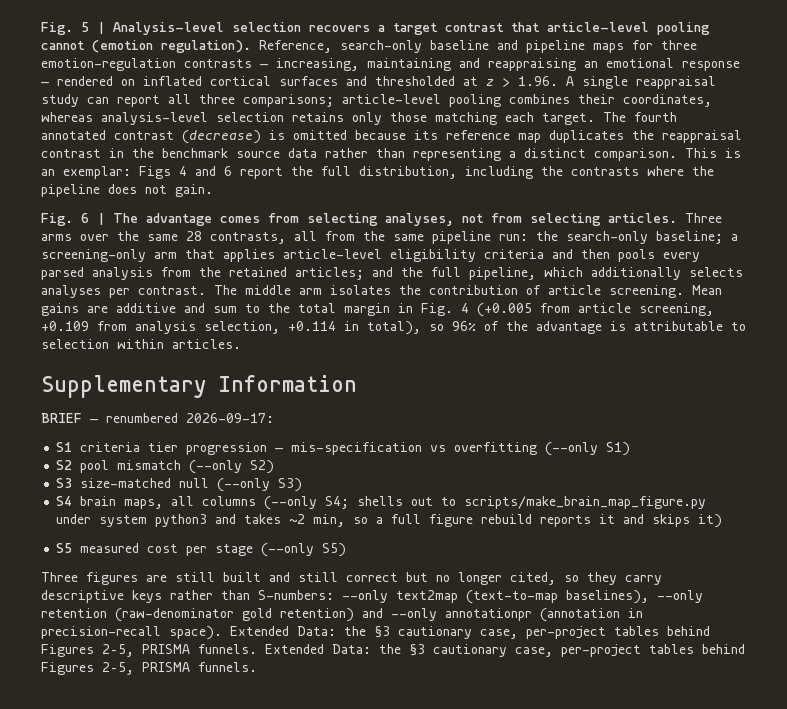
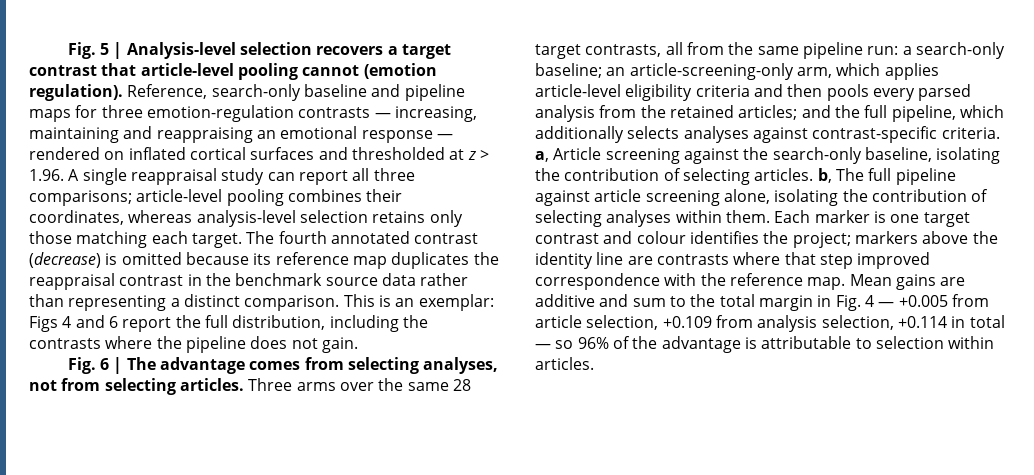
(202, 236) none -> [535,44,581,59] target
[536,231,558,241] the -> [902,46,912,55] a
[731,234,738,241] [41,249,215,262] a screening-only arm that -> [606,63,881,80] an article-screening-only arm, which
[109,285,684,298] per contrast. The middle arm isolates the contribution of article screening. -> [752,126,1000,143] [535,147,1001,164] [535,168,956,185] [535,189,989,206] [535,210,970,227] [535,231,998,248] [535,252,931,269] [535,273,846,290] against contrast-specific criteria. a, Article screening against the search-only baseline, isolating the contribution of selecting articles. b, The full pipeline against article screening alone, isolating the contribution of selecting analyses within them. Each marker is one target contrast and colour identifies the project; markers above the identity line are contrasts where that step improved correspondence with the reference map.
[477,303,532,317] (+0.005 -> [878,295,948,307] — +0.005
[639,303,714,316] screening, -> [586,315,659,330] selection,
[367,321,421,335] total), -> [969,315,1005,328] [535,344,551,349] total —
[41,375,357,398] [41,413,274,423] [56,442,631,456] [56,460,275,474] [56,478,303,492] [56,496,707,510] [56,514,723,528] [56,543,347,557] [41,572,662,585] [41,590,703,604] [41,608,643,622] [41,626,710,640] [41,644,745,657] [41,662,257,675] // Supplementary Information // BRIEF — renumbered 2026-09-17: // S1 criteria tier progression — mis-specification vs overfitting (--only S1) // S2 pool mismatch (--only S2) // S3 size-matched null (--only S3) // S4 brain maps, all columns (--only S4; shells out to scripts/make_brain_map_figure.py under system python3 and takes ~2 min, so a full figure rebuild reports it and skips it) // S5 measured cost per stage (--only S5) // Three figures are still built and still correct but no longer cited, so they carry descriptive keys rather than S-numbers: --only text2map (text-to-map baselines), --only retention (raw-denominator gold retention) and --only annotationpr (annotation in precision-recall space). Extended Data: the §3 cautionary case, per-project tables behind Figures 2–5, PRISMA funnels. Extended Data: the §3 cautionary case, per-project tables behind Figures 2–5, PRISMA funnels. -> (594, 363) none

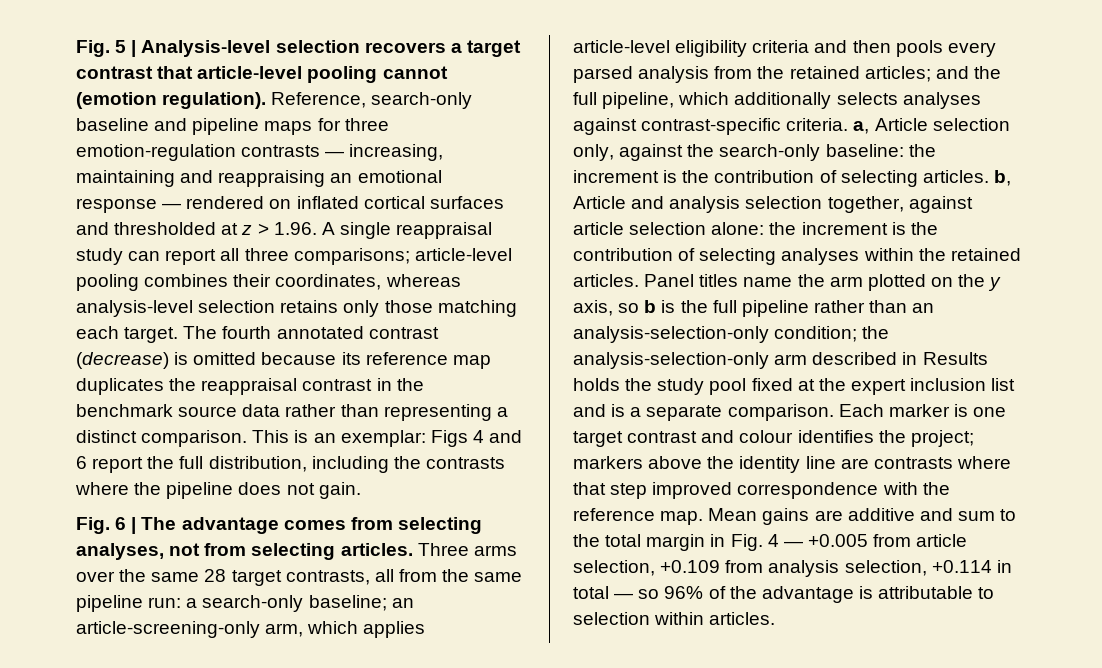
[605,148,680,164] screening -> [932,118,1010,131] [573,144,614,161] selection only,
[864,147,1001,164] baseline, isolating -> [825,144,936,157] [573,170,678,183] baseline: the increment is
[835,168,956,185] [535,189,839,206] The full pipeline against article screening alone, isolating -> [573,196,973,213] [573,222,906,235] Article and analysis selection together, against article selection alone: the increment is
[725,210,770,223] them. -> [918,248,1021,261] [573,274,1002,291] [573,300,935,317] [573,326,890,343] [573,352,988,369] [573,378,1016,395] [573,404,834,421] the retained articles. Panel titles name the arm plotted on the y axis, so b is the full pipeline rather than an analysis-selection-only condition; the analysis-selection-only arm described in Results holds the study pool fixed at the expert inclusion list and is a separate comparison.

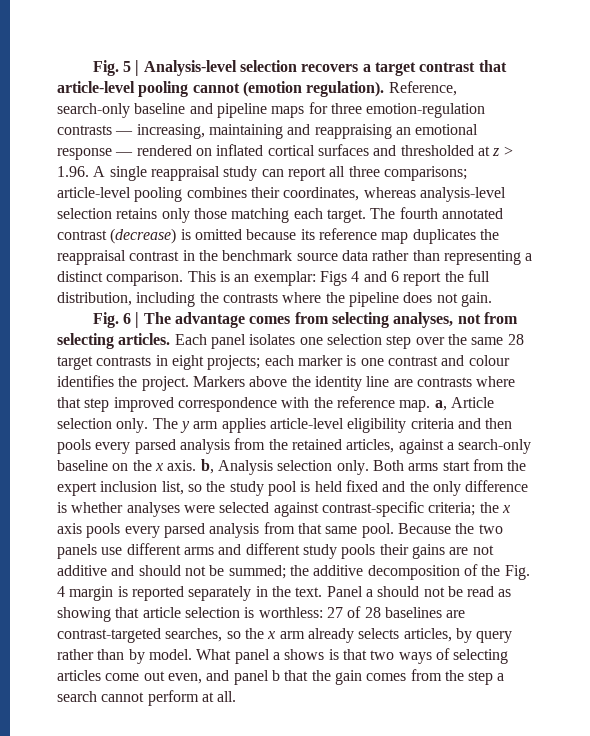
[417,543,517,556] Three arms -> [174,334,412,349] Each panel isolates one selection step
[285,569,523,585] [76,595,414,612] [76,621,426,638] [573,40,996,57] [573,66,1001,83] [573,92,981,109] [573,118,1010,135] [573,144,936,161] [573,170,1011,187] [573,196,973,213] [573,222,938,235] [573,248,1021,265] [573,274,1002,291] [573,300,935,317] [573,326,890,343] [573,352,988,369] [573,378,1016,395] [573,404,884,421] contrasts, all from the same pipeline run: a search-only baseline; an article-screening-only arm, which applies article-level eligibility criteria and then pools every parsed analysis from the retained articles; and the full pipeline, which additionally selects analyses against contrast-specific criteria. a, Article selection only, against the search-only baseline: the increment is the contribution of selecting articles. b, Article and analysis selection together, against article selection alone: the increment is the contribution of selecting analyses within the retained articles. Panel titles name the arm plotted on the y axis, so b is the full pipeline rather than an analysis-selection-only condition; the analysis-selection-only arm described in Results holds the study pool fixed at the expert inclusion list and is a separate comparison. Each -> [96,355,294,370] contrasts in eight projects; each
[573,431,623,447] target -> (384, 362) none
[910,430,974,447] [573,456,643,469] project; markers -> [141,376,245,391] project. Markers
[708,508,758,521] Mean -> [434,397,494,411] [57,418,513,433] [57,438,532,454] [57,459,527,475] [57,480,529,496] [57,501,510,517] [57,522,503,538] [57,543,409,559] a, Article selection only. The y arm applies article-level eligibility criteria and then pools every parsed analysis from the retained articles, against a search-only baseline on the x axis. b, Analysis selection only. Both arms start from the expert inclusion list, so the study pool is held fixed and the only difference is whether analyses were selected against contrast-specific criteria; the x axis pools every parsed analysis from that same pool. Because the two panels use different arms and different study pools their
(843, 515) none -> [472,545,494,555] not
[957,509,1017,521] [573,534,968,551] [573,560,1012,577] [573,586,995,603] [573,612,776,625] sum to the total margin in Fig. 4 — +0.005 from article selection, +0.109 from analysis selection, +0.114 in total — so 96% of the advantage is attributable to selection within articles. -> [138,564,530,580] [57,586,512,601] [57,606,466,622] [57,628,513,643] [57,648,509,664] [57,669,505,685] [57,690,237,706] should not be summed; the additive decomposition of the Fig. 4 margin is reported separately in the text. Panel a should not be read as showing that article selection is worthless: 27 of 28 baselines are contrast-targeted searches, so the x arm already selects articles, by query rather than by model. What panel a shows is that two ways of selecting articles come out even, and panel b that the gain comes from the step a search cannot perform at all.

